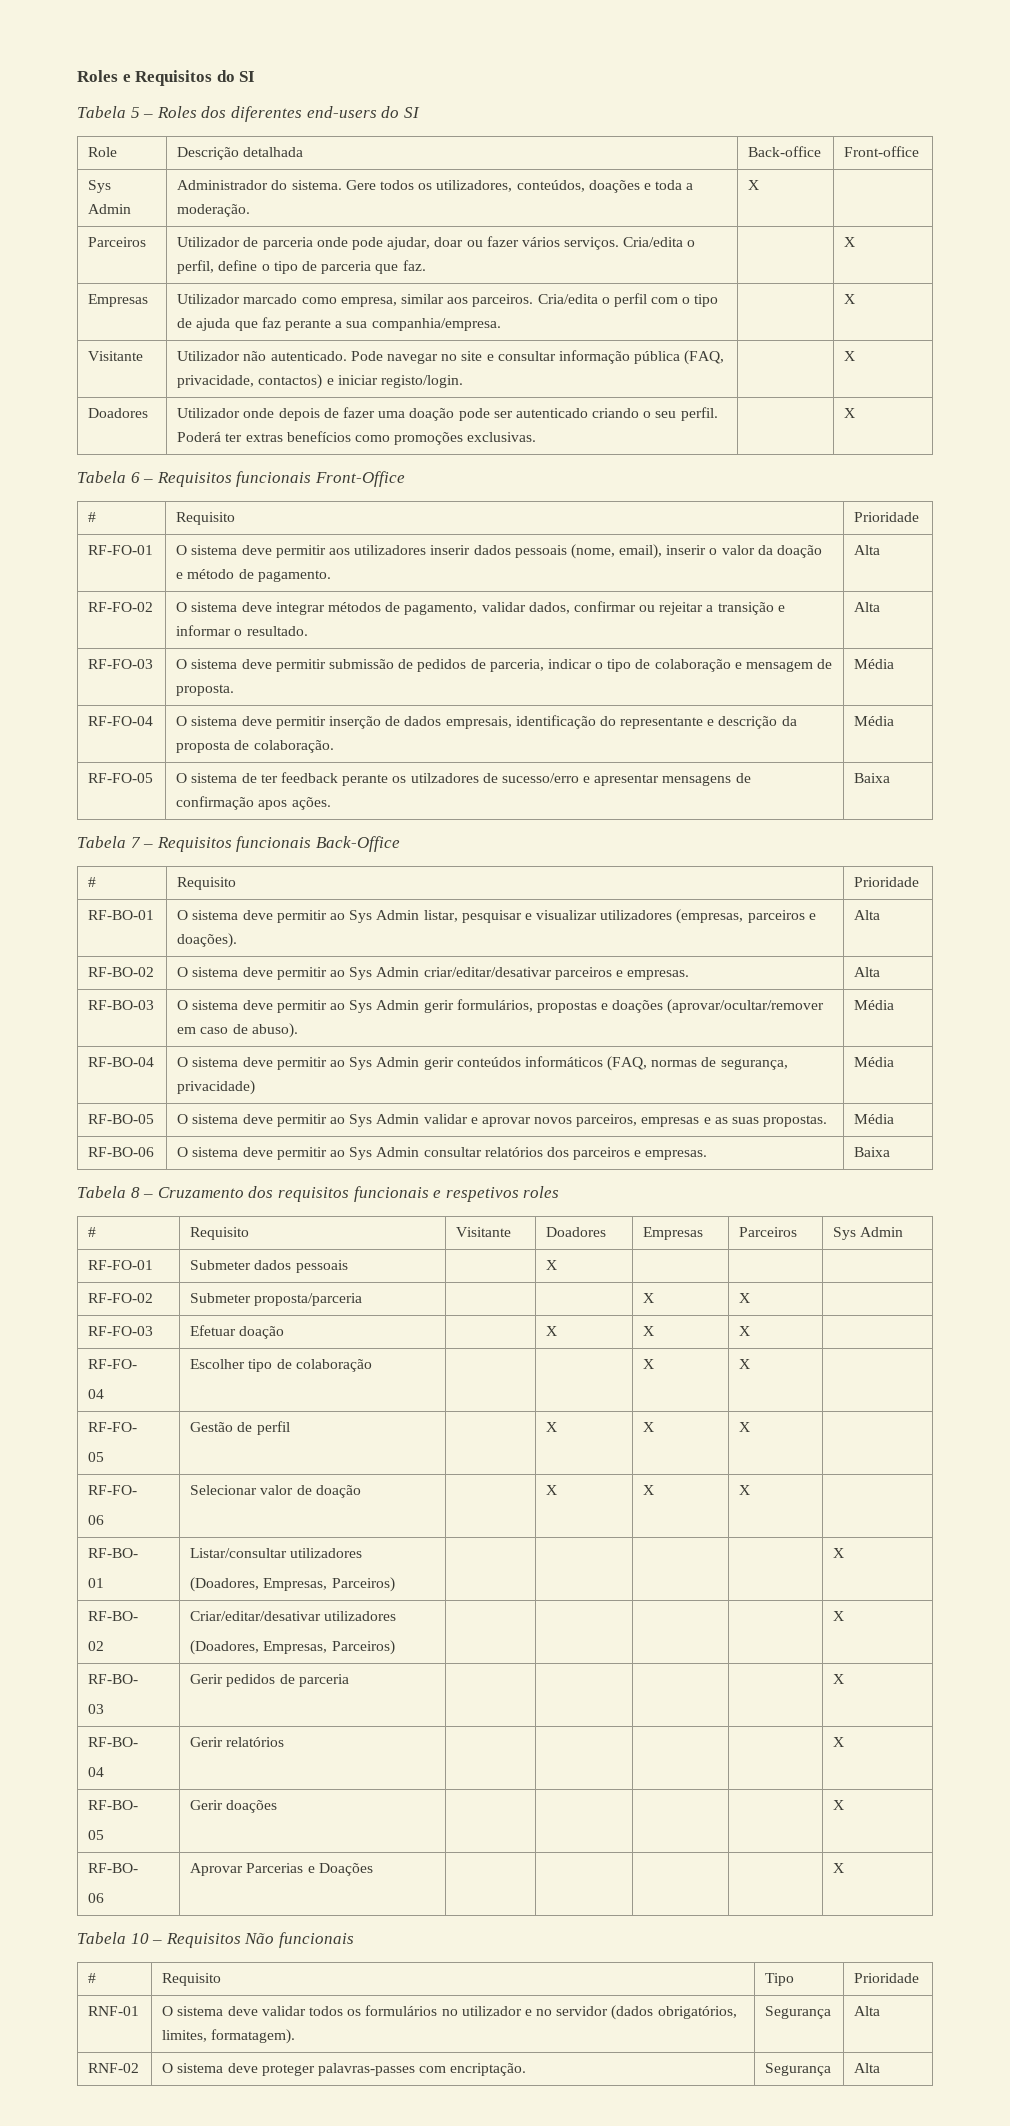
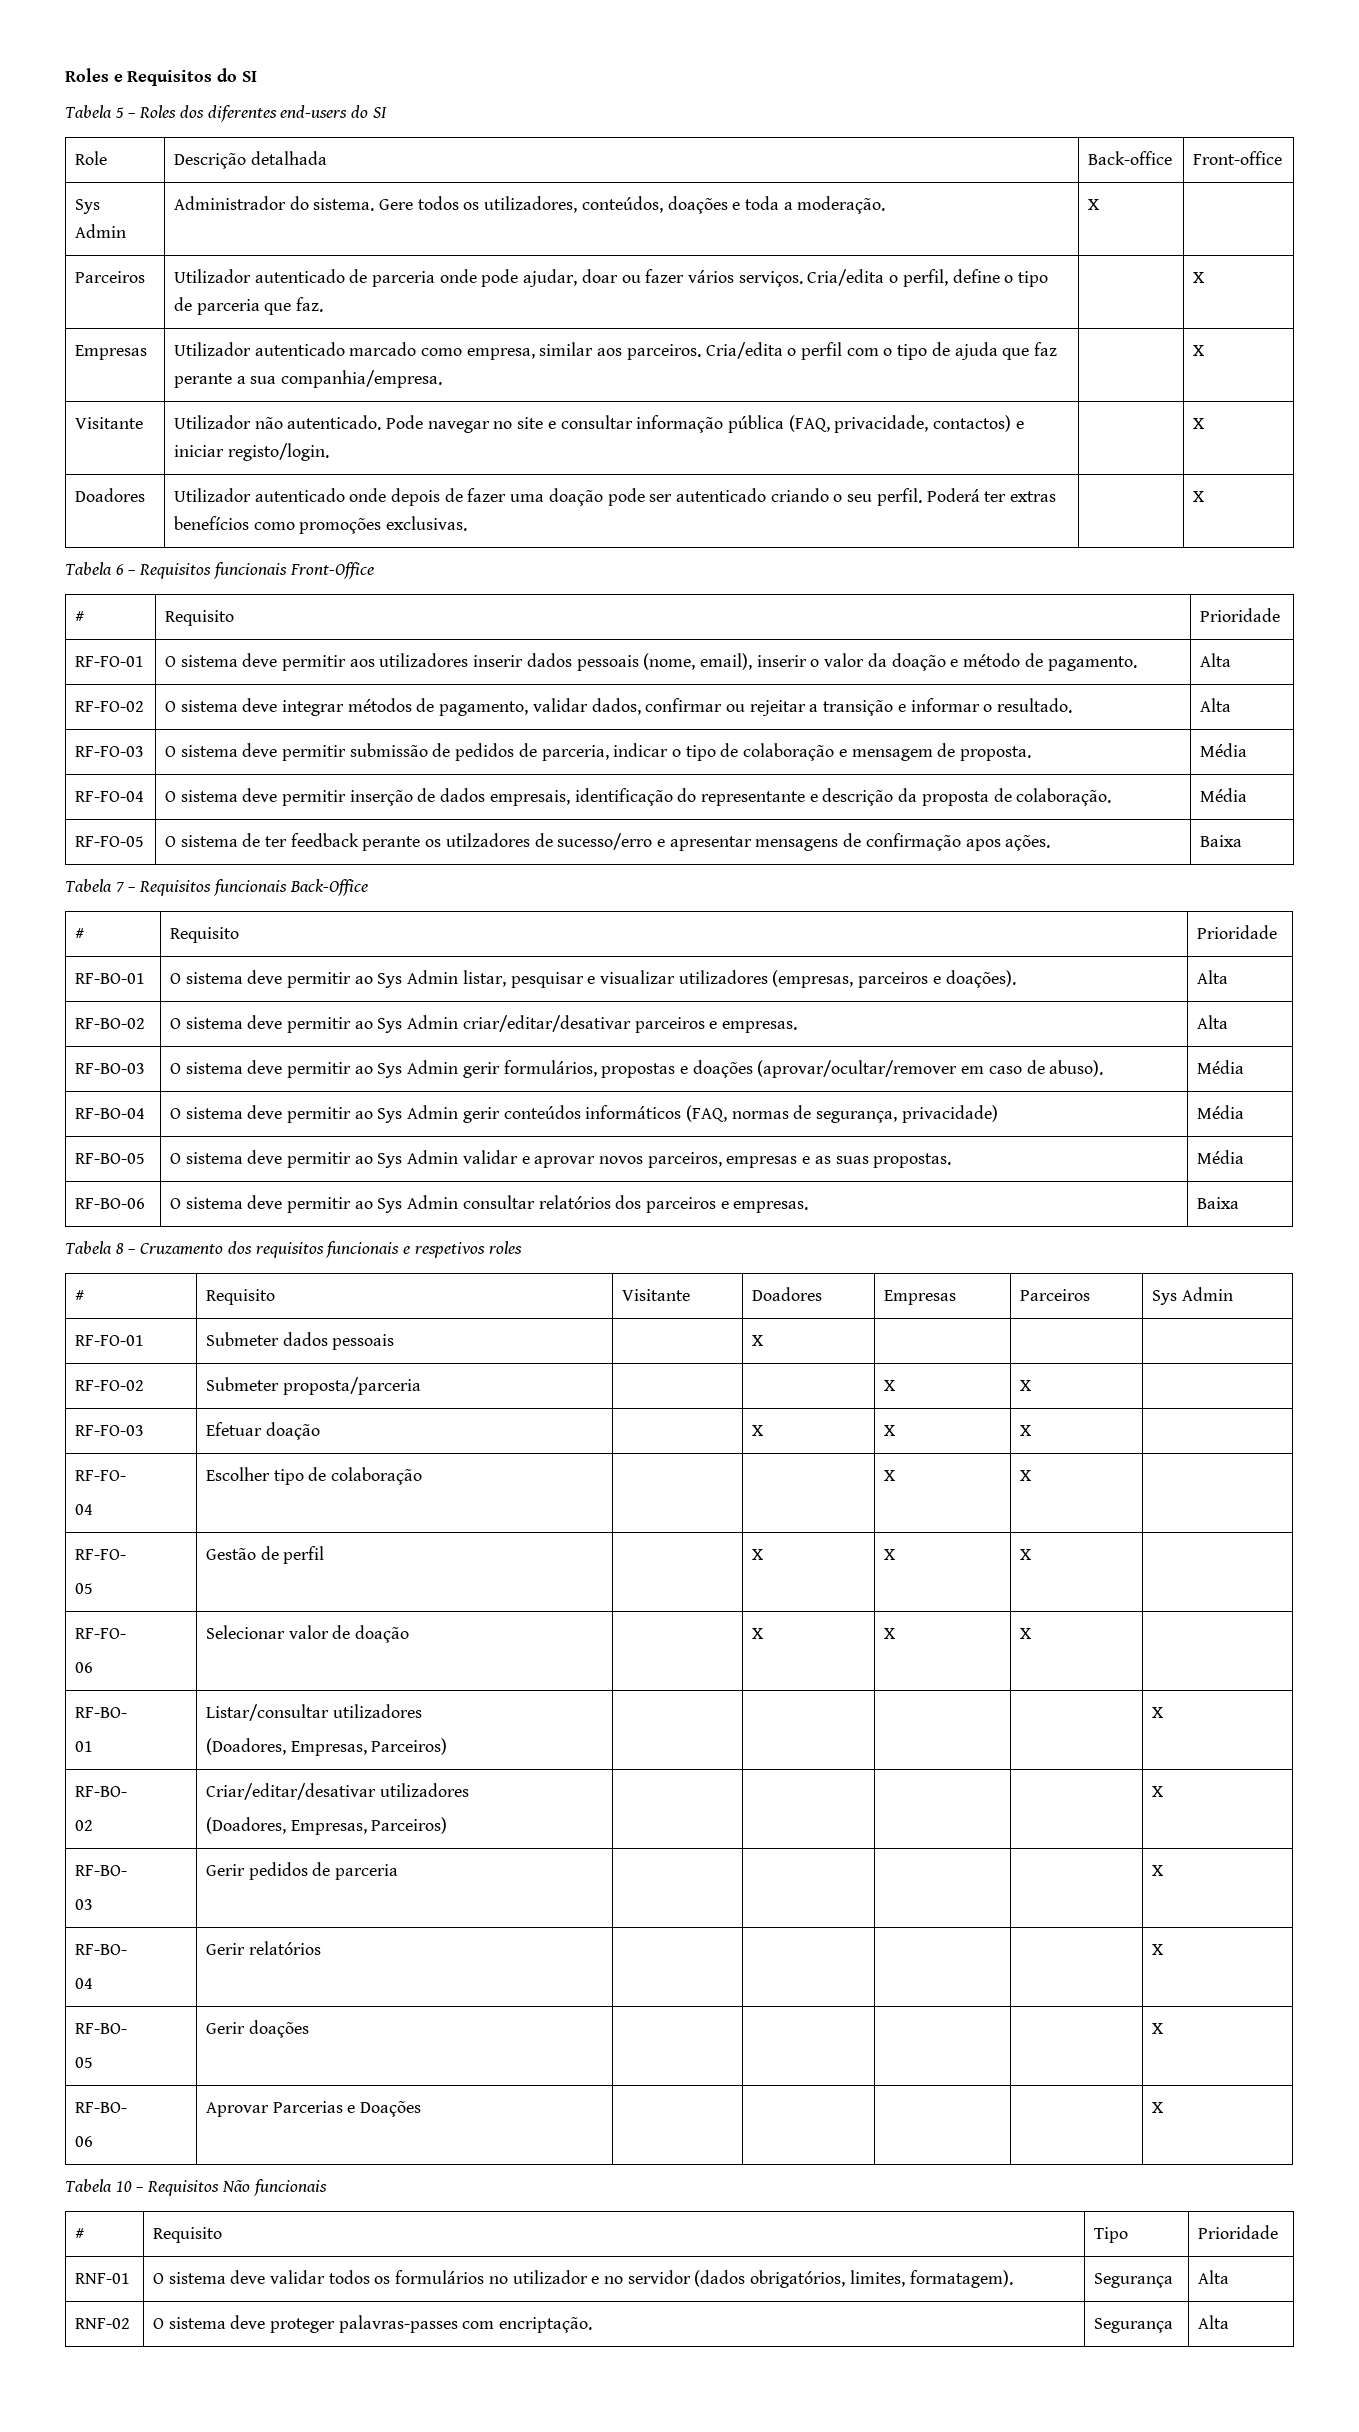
(241, 242) none -> [254,269,345,283] autenticado
(241, 299) none -> [254,342,345,356] autenticado
(241, 413) none -> [254,488,345,502] autenticado

